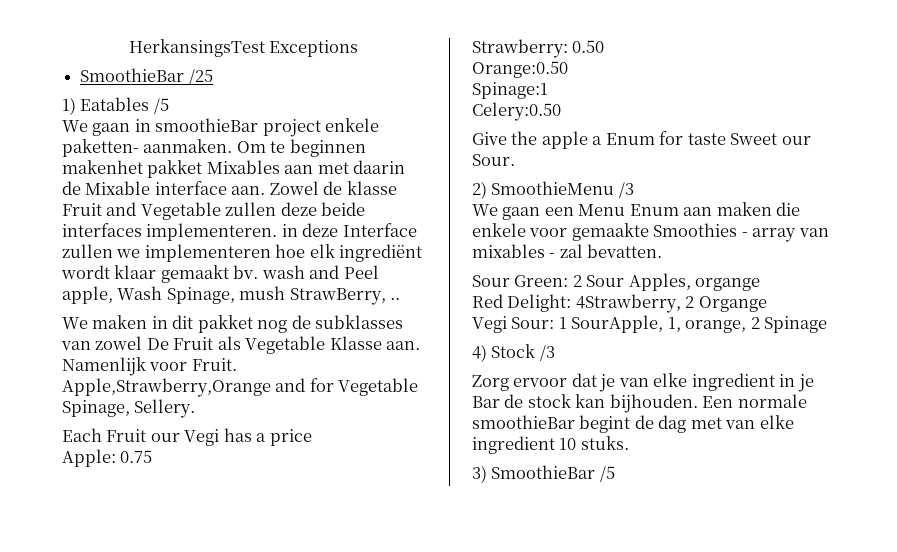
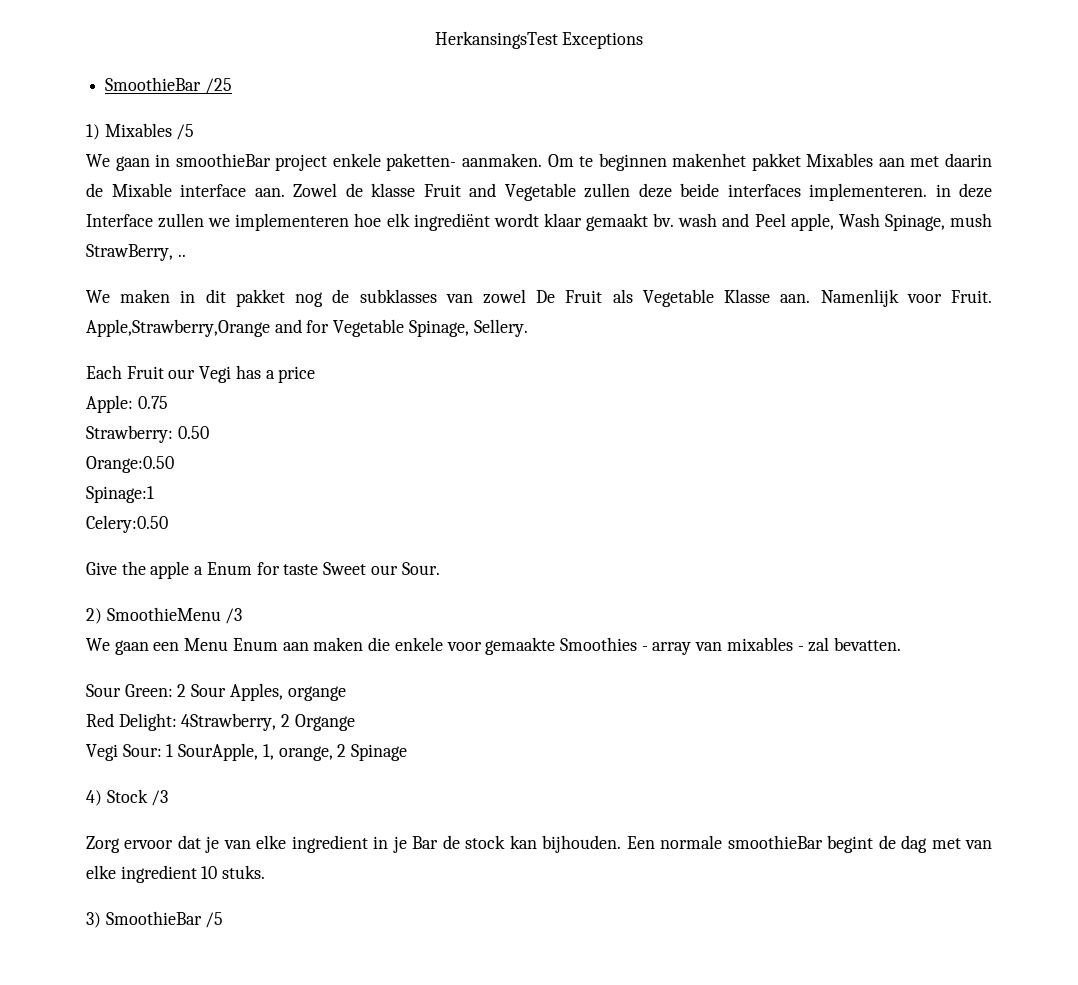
[80,97,150,111] Eatables -> [104,123,172,137] Mixables

